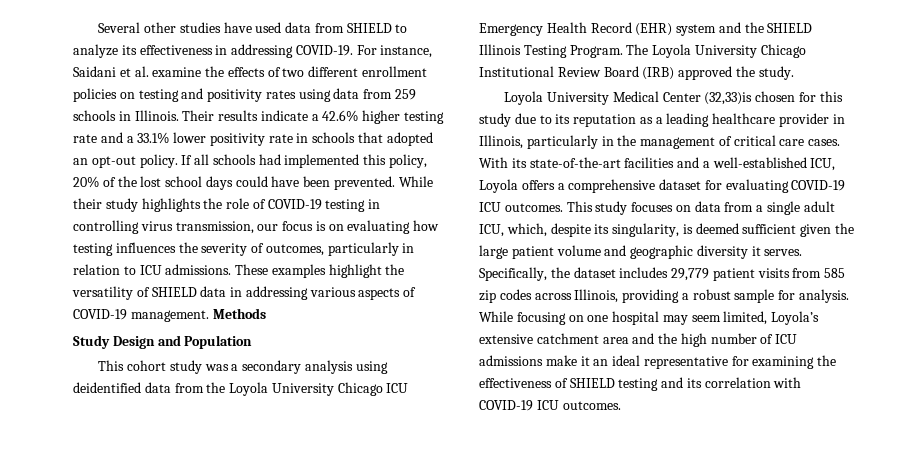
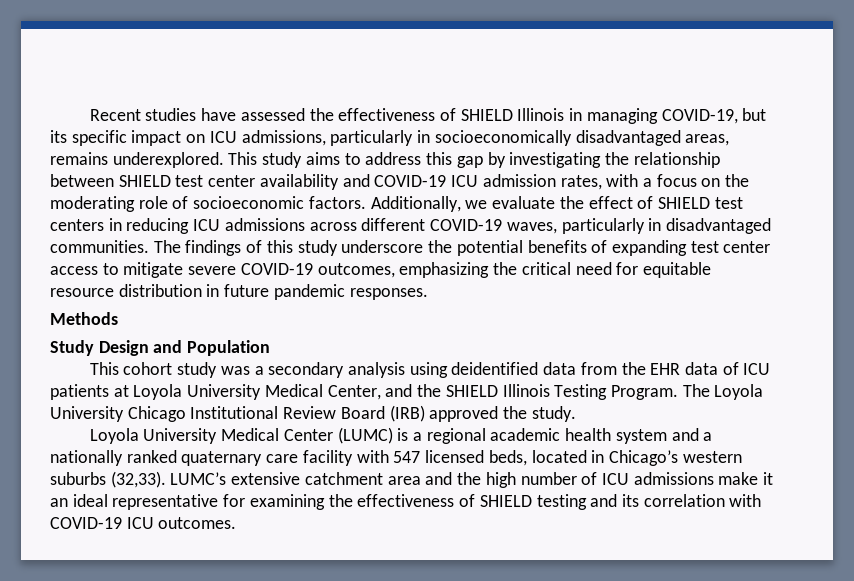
[98,22,408,33] [73,44,433,58] [73,66,428,77] [73,88,417,102] [73,110,445,124] [73,132,433,146] [73,154,428,168] [73,176,433,190] [73,198,381,212] [73,220,440,234] [73,242,415,256] [73,264,405,278] [72,286,417,300] [73,309,209,322] Several other studies have used data from SHIELD to analyze its effectiveness in addressing COVID-19. For instance, Saidani et al. examine the effects of two different enrollment policies on testing and positivity rates using data from 259 schools in Illinois. Their results indicate a 42.6% higher testing rate and a 33.1% lower positivity rate in schools that adopted an opt-out policy. If all schools had implemented this policy, 20% of the lost school days could have been prevented. While their study highlights the role of COVID-19 testing in controlling virus transmission, our focus is on evaluating how testing influences the severity of outcomes, particularly in relation to ICU admissions. These examples highlight the versatility of SHIELD data in addressing various aspects of COVID-19 management. -> [89,108,767,124] [50,130,730,146] [50,152,720,168] [50,174,750,190] [50,196,743,212] [50,218,771,234] [50,240,771,256] [50,262,711,278] [50,284,428,300] Recent studies have assessed the effectiveness of SHIELD Illinois in managing COVID-19, but its specific impact on ICU admissions, particularly in socioeconomically disadvantaged areas, remains underexplored. This study aims to address this gap by investigating the relationship between SHIELD test center availability and COVID-19 ICU admission rates, with a focus on the moderating role of socioeconomic factors. Additionally, we evaluate the effect of SHIELD test centers in reducing ICU admissions across different COVID-19 waves, particularly in disadvantaged communities. The findings of this study underscore the potential benefits of expanding test center access to mitigate severe COVID-19 outcomes, emphasizing the critical need for equitable resource distribution in future pandemic responses. //
[229,382,409,396] [479,22,717,36] Loyola University Chicago ICU Emergency Health Record (EHR) system -> [650,362,771,375] [50,384,381,400] EHR data of ICU patients at Loyola University Medical Center,
[704,91,843,105] [479,113,845,127] [479,135,841,149] [479,157,836,171] [479,179,846,193] [479,201,835,215] [479,223,855,237] [479,245,803,259] [479,267,846,281] [479,289,850,303] [479,311,820,325] (32,33)is chosen for this study due to its reputation as a leading healthcare provider in Illinois, particularly in the management of critical care cases. With its state-of-the-art facilities and a well-established ICU, Loyola offers a comprehensive dataset for evaluating COVID-19 ICU outcomes. This study focuses on data from a single adult ICU, which, despite its singularity, is deemed sufficient given the large patient volume and geographic diversity it serves. Specifically, the dataset includes 29,779 patient visits from 585 zip codes across Illinois, providing a robust sample for analysis. While focusing on one hospital may seem limited, Loyola’s -> [337,427,713,444] [50,450,742,466] [50,471,227,488] (LUMC) is a regional academic health system and a nationally ranked quaternary care facility with 547 licensed beds, located in Chicago’s western suburbs (32,33). LUMC’s

